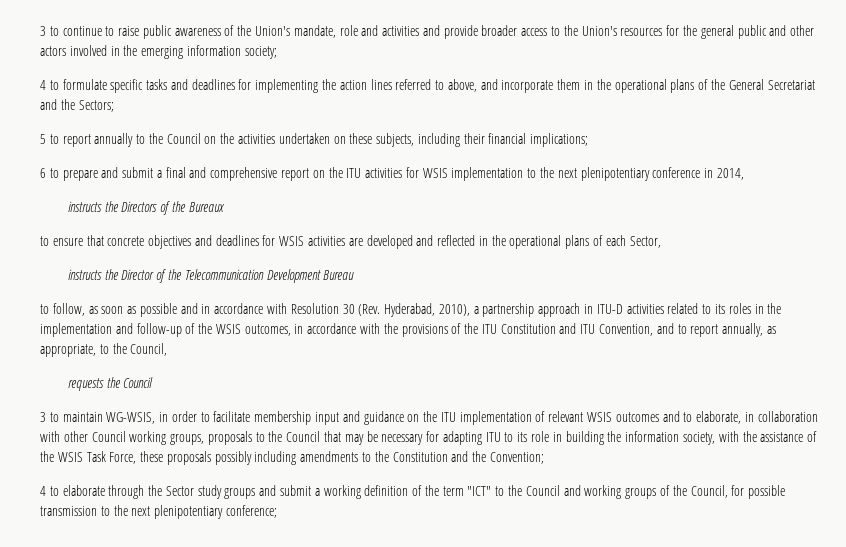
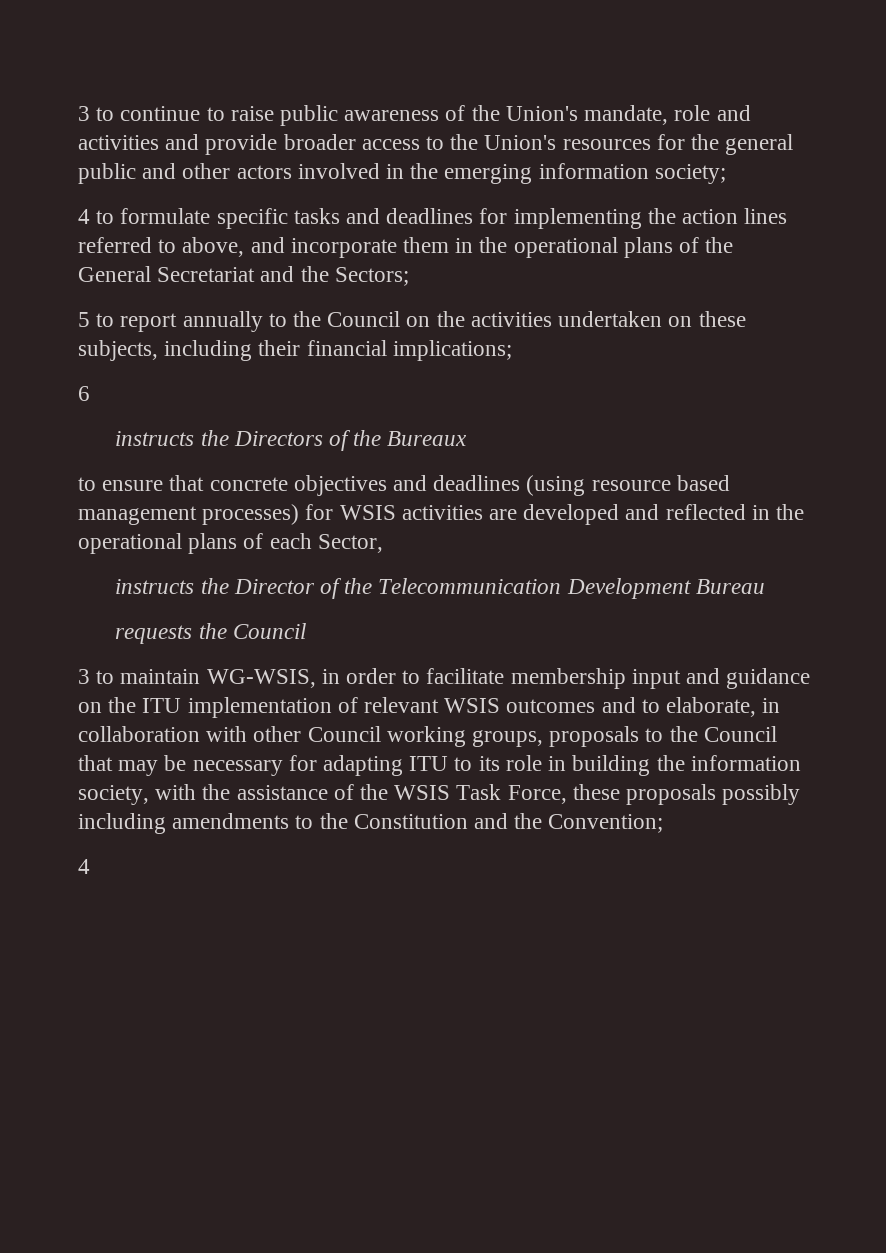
[49,167,744,181] to prepare and submit a final and comprehensive report on the ITU activities for WSIS implementation to the next plenipotentiary conference in 2014, -> (90, 393) none
(259, 240) none -> [526,475,730,496] [78,504,300,525] (using resource based management processes)
[40,303,782,317] [40,323,776,337] [40,343,168,357] // to follow, as soon as possible and in accordance with Resolution 30 (Rev. Hyderabad, 2010), a partnership approach in ITU-D activities related to its roles in the implementation and follow-up of the WSIS outcomes, in accordance with the provisions of the ITU Constitution and ITU Convention, and to report annually, as appropriate, to the Council, -> (765, 586) none
[49,485,786,499] [40,505,277,519] to elaborate through the Sector study groups and submit a working definition of the term "ICT" to the Council and working groups of the Council, for possible transmission to the next plenipotentiary conference; -> (90, 866) none

